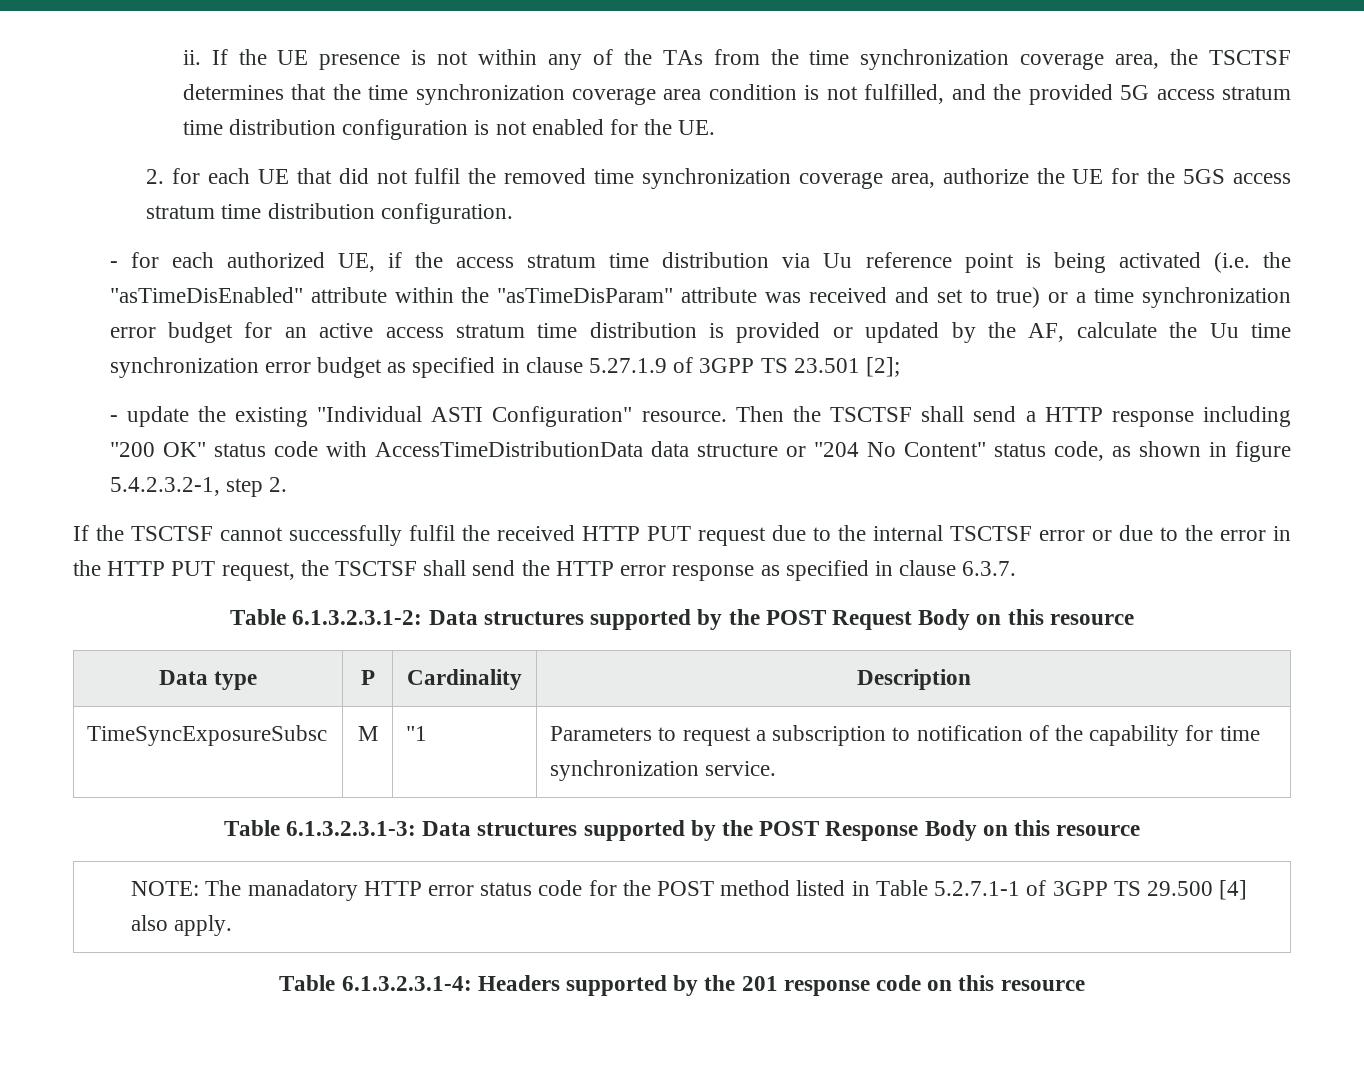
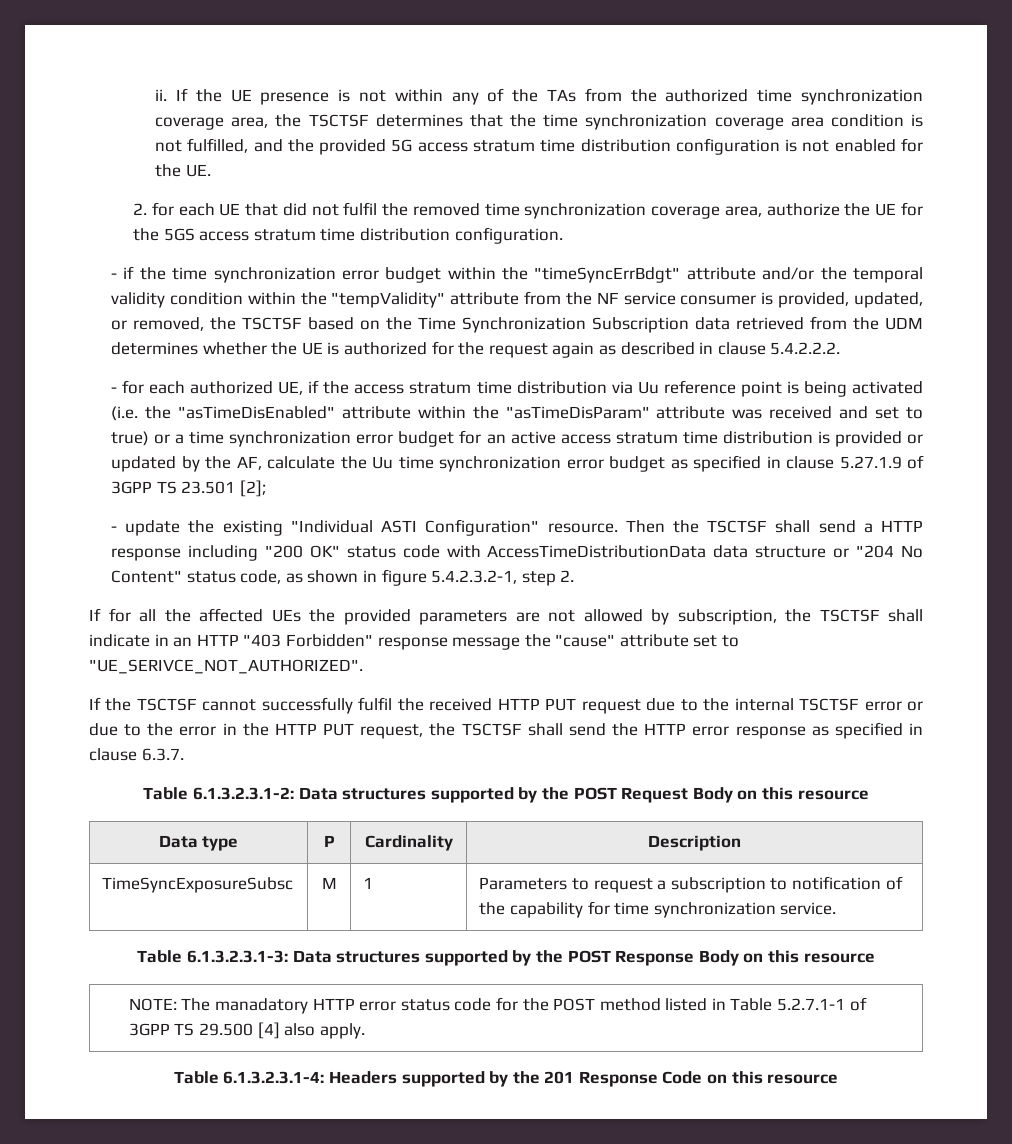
(799, 57) none -> [665,89,749,102] authorized
(513, 213) none -> [111,266,923,283] [111,291,923,308] [111,316,924,333] [111,341,841,358] // - if the time synchronization error budget within the "timeSyncErrBdgt" attribute and/or the temporal validity condition within the "tempValidity" attribute from the NF service consumer is provided, updated, or removed, the TSCTSF based on the Time Synchronization Subscription data retrieved from the UDM determines whether the UE is authorized for the request again as described in clause 5.4.2.2.2.
(288, 484) none -> [89,608,923,625] [89,634,740,650] [89,659,363,674] // If for all the affected UEs the provided parameters are not allowed by subscription, the TSCTSF shall indicate in an HTTP "403 Forbidden" response message the "cause" attribute set to "UE_SERIVCE_NOT_AUTHORIZED".
[406,726,428,741] "1 -> [363,877,374,889] 1
[783,975,922,996] response code -> [578,1071,703,1087] Response Code

